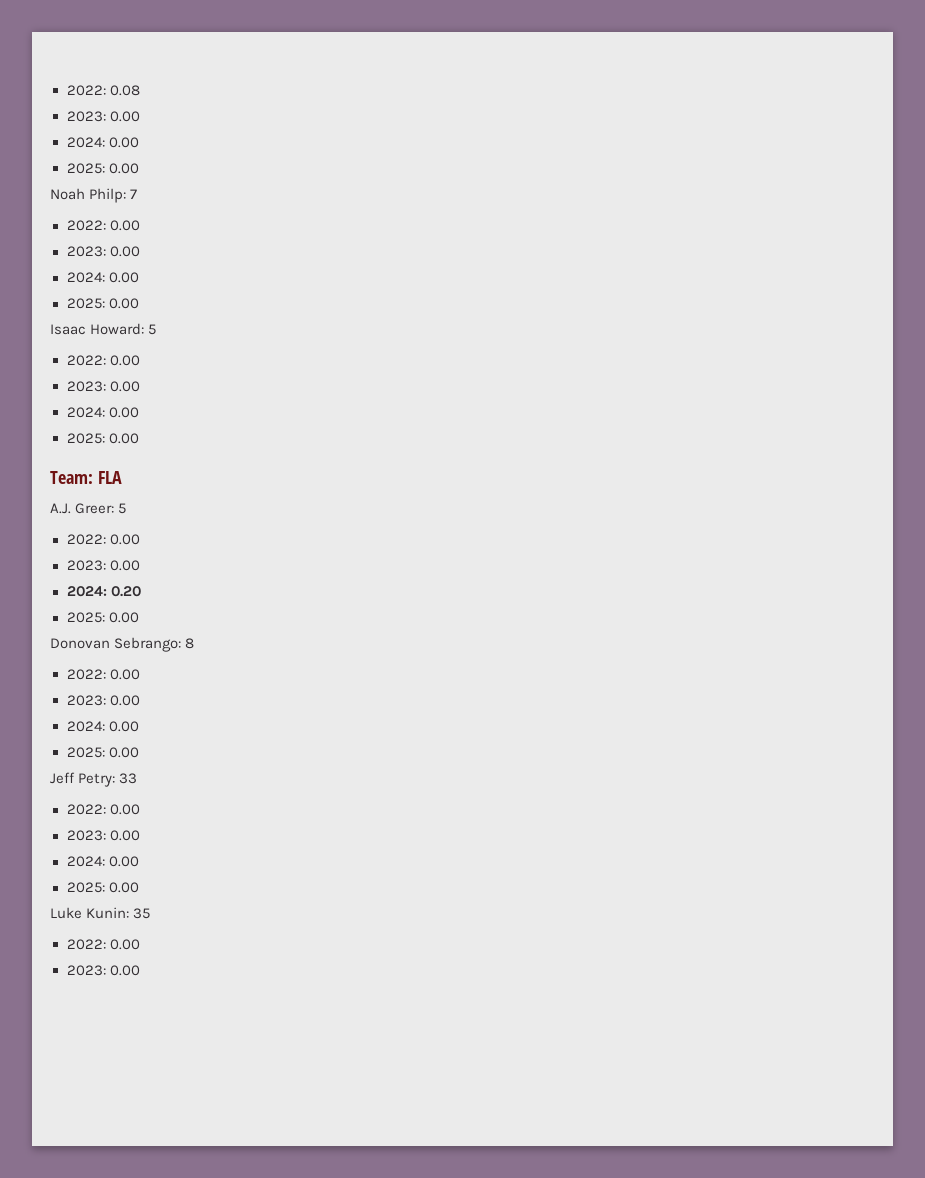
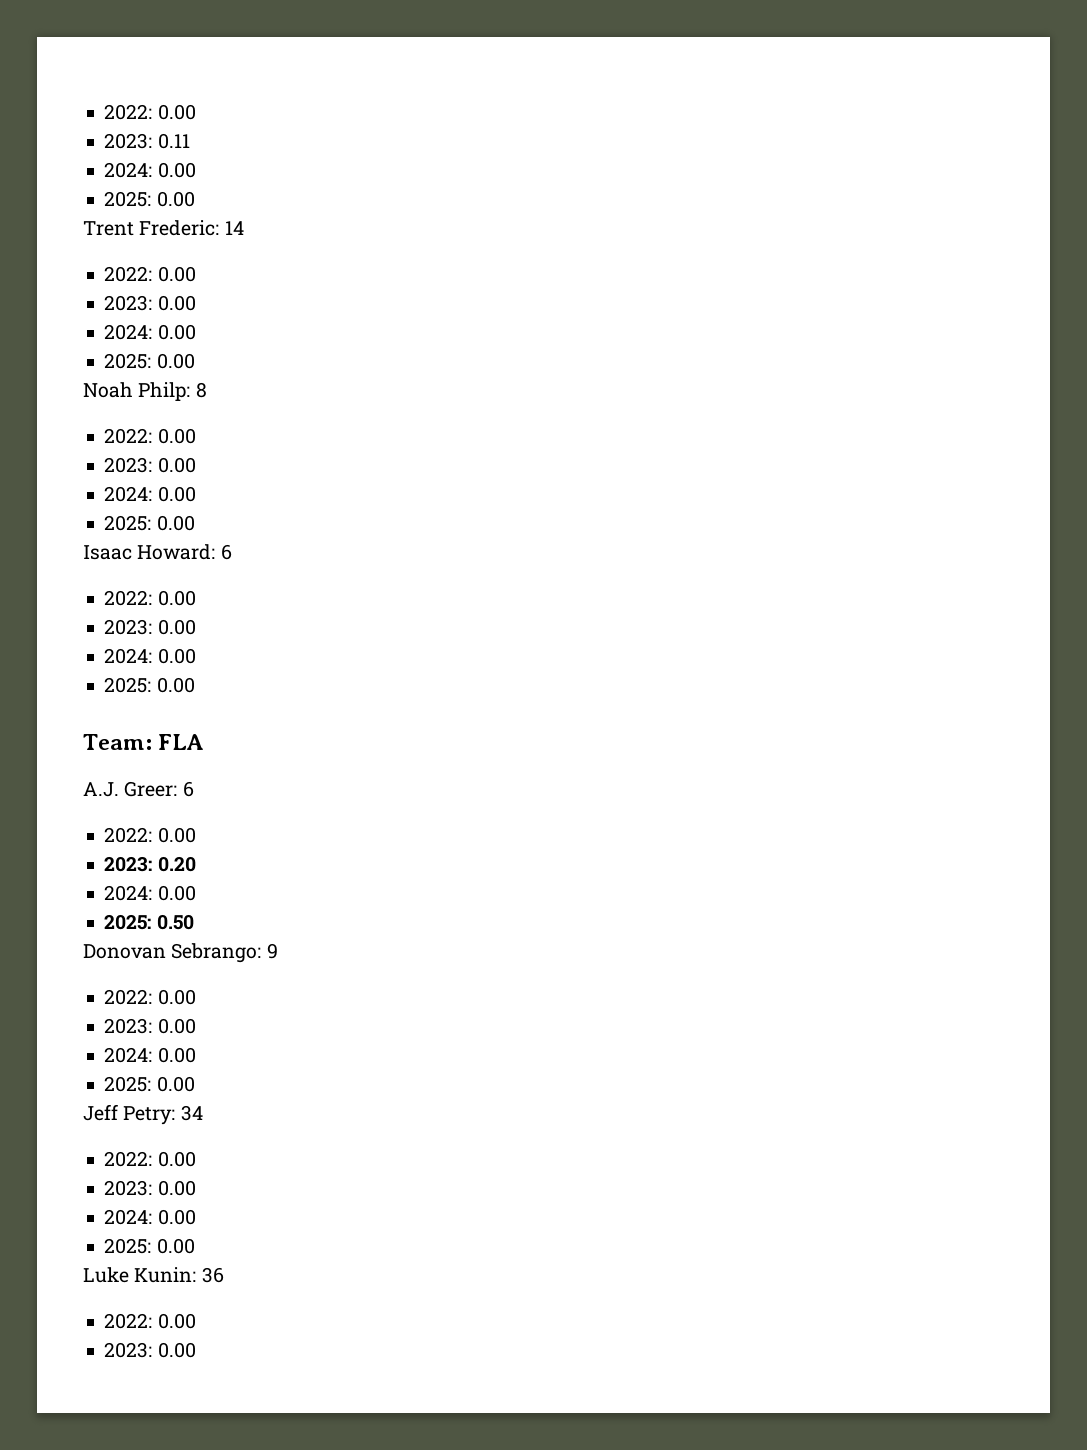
[66,85,140,96] 2022: 0.08 -> [104,104,196,120] [104,133,190,149] [104,162,196,178] [104,191,195,207] [83,220,244,236] [104,266,196,282] 2022: 0.00 // 2023: 0.11 // 2024: 0.00 // 2025: 0.00 // Trent Frederic: 14 // 2022: 0.00
[130,189,138,199] 7 -> [195,382,207,398] 8
[148,324,157,335] 5 -> [220,544,232,560] 6
[118,503,127,514] [66,534,140,545] [66,560,140,571] [66,586,141,597] [66,612,139,623] 5 // 2022: 0.00 // 2023: 0.00 // 2024: 0.20 // 2025: 0.00 -> [182,781,194,797] [104,827,196,843] [104,856,196,872] [104,885,196,901] [104,914,194,930] 6 // 2022: 0.00 // 2023: 0.20 // 2024: 0.00 // 2025: 0.50
[185,638,195,649] 8 -> [266,943,278,959] 9
[119,773,138,784] 33 -> [180,1105,203,1121] 34
[133,908,151,919] 35 -> [201,1267,224,1283] 36

